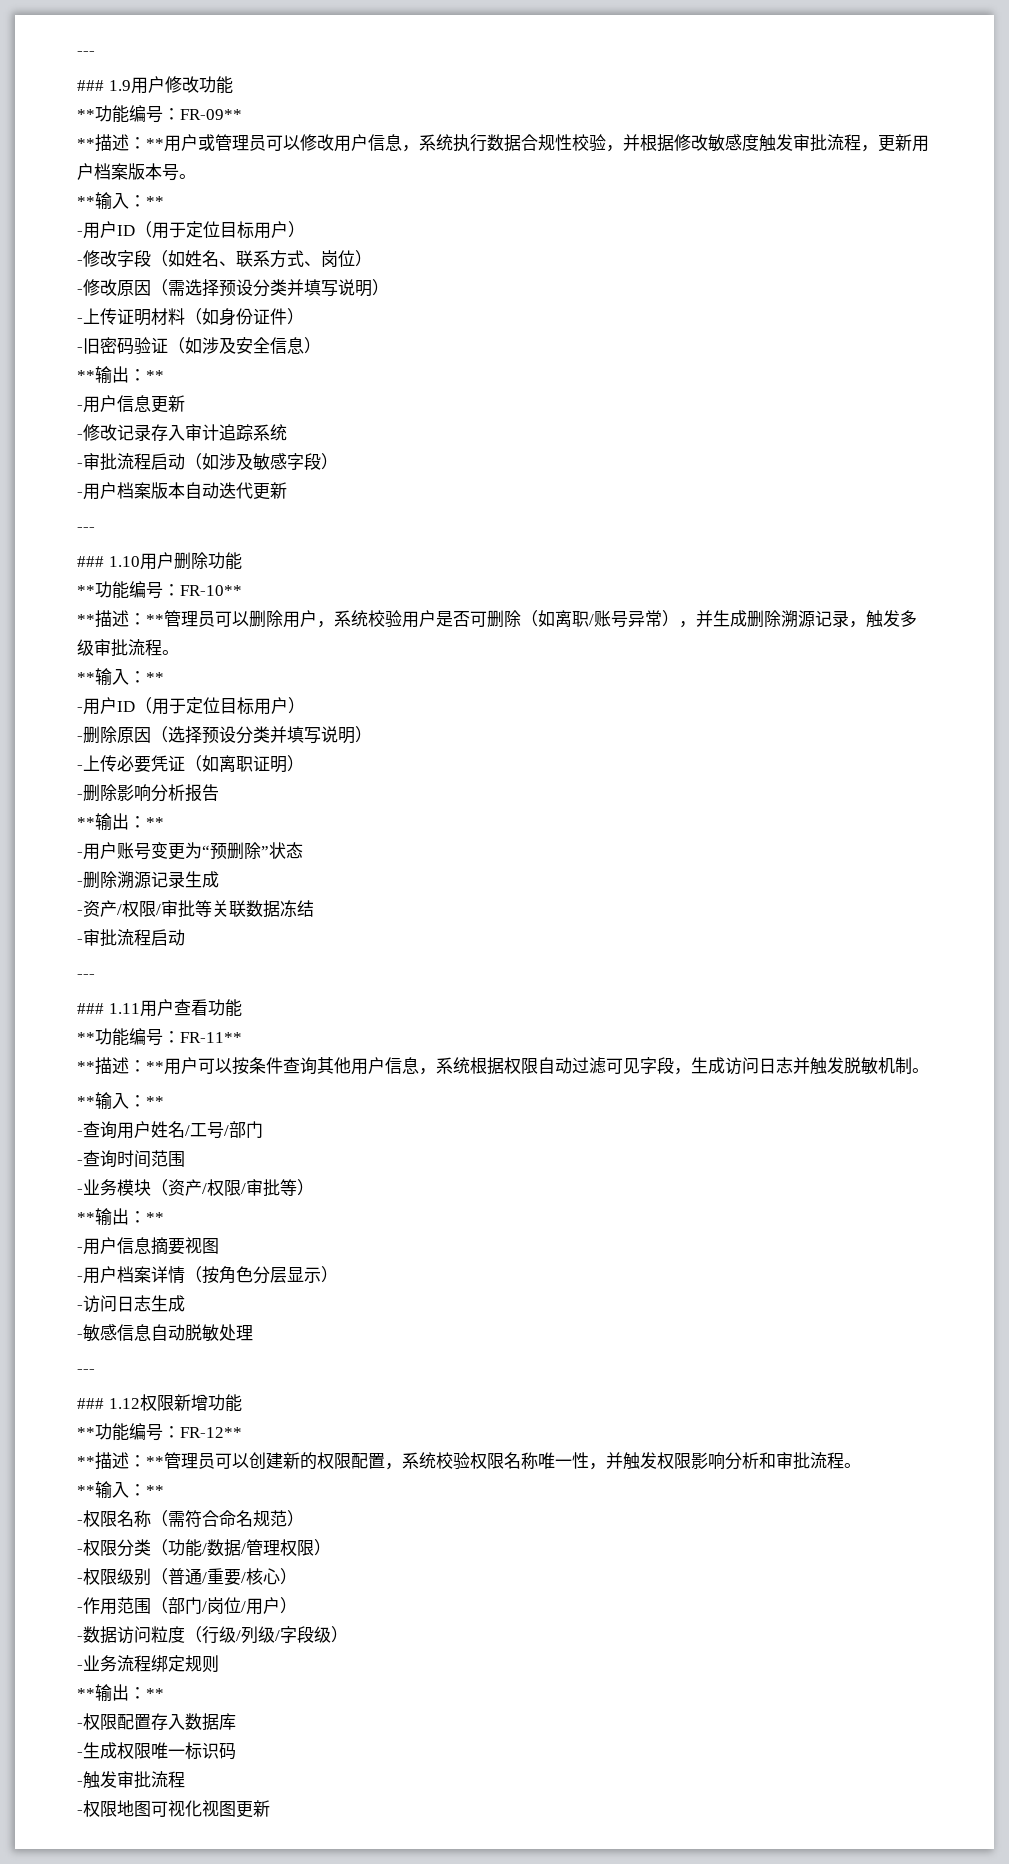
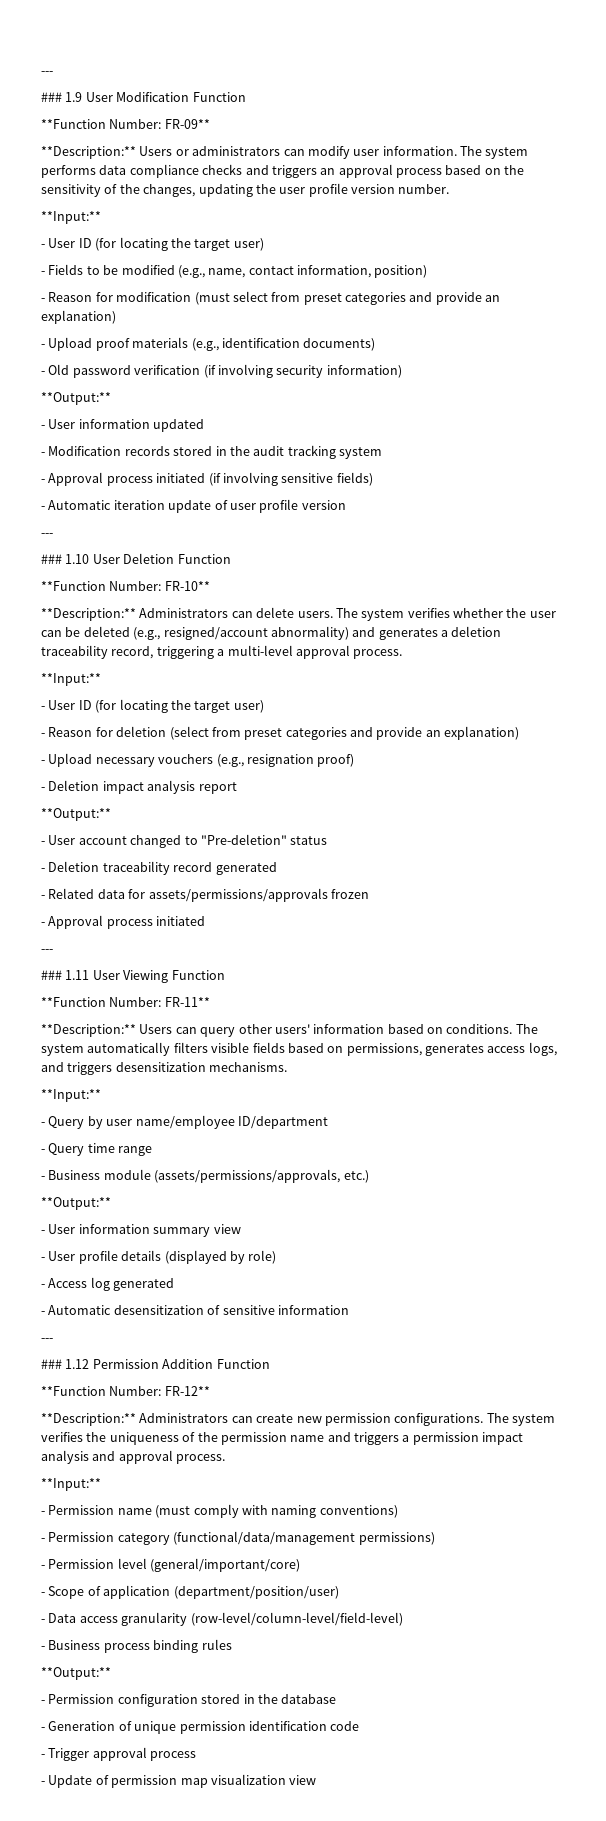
[130,76,233,94] [77,105,242,123] [77,134,929,152] [77,163,196,181] [77,192,164,210] [77,221,305,239] [77,250,372,268] [77,279,389,297] [77,308,304,326] [77,337,321,355] [77,366,164,384] [77,395,185,413] [77,424,287,441] [77,453,338,471] [77,482,287,500] [77,527,95,532] [77,552,242,570] [77,581,242,599] [77,610,917,628] [77,639,179,657] [77,668,164,686] [77,697,305,715] [77,726,372,744] [77,755,304,773] [77,784,219,802] [77,813,164,831] [77,842,303,860] [77,871,219,889] [77,900,314,918] [77,929,185,947] [77,974,95,979] [77,999,242,1017] [77,1028,242,1046] [77,1057,929,1075] [77,1092,164,1110] [77,1121,263,1139] [77,1150,185,1168] [77,1179,314,1197] [77,1208,164,1226] [77,1237,219,1255] [77,1266,338,1284] [77,1295,185,1313] [77,1324,253,1342] [77,1369,95,1374] [77,1394,242,1412] [77,1423,242,1441] [77,1452,861,1470] [77,1481,164,1499] [77,1510,304,1528] [77,1539,331,1557] [77,1568,297,1586] [77,1597,297,1615] [77,1626,348,1644] [77,1655,219,1673] [77,1684,164,1702] [77,1713,236,1731] [77,1742,236,1760] [77,1771,185,1789] [77,1800,270,1818] 用户修改功能 // **功能编号：FR-09** // **描述：**用户或管理员可以修改用户信息，系统执行数据合规性校验，并根据修改敏感度触发审批流程，更新用户档案版本号。 // **输入：** // -用户ID（用于定位目标用户） // -修改字段（如姓名、联系方式、岗位） // -修改原因（需选择预设分类并填写说明） // -上传证明材料（如身份证件） // -旧密码验证（如涉及安全信息） // **输出：** // -用户信息更新 // -修改记录存入审计追踪系统 // -审批流程启动（如涉及敏感字段） // -用户档案版本自动迭代更新 // --- // ### 1.10用户删除功能 // **功能编号：FR-10** // **描述：**管理员可以删除用户，系统校验用户是否可删除（如离职/账号异常），并生成删除溯源记录，触发多级审批流程。 // **输入：** // -用户ID（用于定位目标用户） // -删除原因（选择预设分类并填写说明） // -上传必要凭证（如离职证明） // -删除影响分析报告 // **输出：** // -用户账号变更为“预删除”状态 // -删除溯源记录生成 // -资产/权限/审批等关联数据冻结 // -审批流程启动 // --- // ### 1.11用户查看功能 // **功能编号：FR-11** // **描述：**用户可以按条件查询其他用户信息，系统根据权限自动过滤可见字段，生成访问日志并触发脱敏机制。 // **输入：** // -查询用户姓名/工号/部门 // -查询时间范围 // -业务模块（资产/权限/审批等） // **输出：** // -用户信息摘要视图 // -用户档案详情（按角色分层显示） // -访问日志生成 // -敏感信息自动脱敏处理 // --- // ### 1.12权限新增功能 // **功能编号：FR-12** // **描述：**管理员可以创建新的权限配置，系统校验权限名称唯一性，并触发权限影响分析和审批流程。 // **输入：** // -权限名称（需符合命名规范） // -权限分类（功能/数据/管理权限） // -权限级别（普通/重要/核心） // -作用范围（部门/岗位/用户） // -数据访问粒度（行级/列级/字段级） // -业务流程绑定规则 // **输出：** // -权限配置存入数据库 // -生成权限唯一标识码 // -触发审批流程 // -权限地图可视化视图更新 -> [85,92,246,102] [41,119,210,129] [41,146,529,159] [41,164,525,178] [41,183,450,197] [41,211,101,224] [41,237,264,251] [41,264,428,278] [41,291,501,305] [41,310,116,324] [41,337,376,351] [41,364,402,378] [41,392,111,405] [41,419,205,432] [41,445,382,459] [41,472,373,486] [41,499,346,513] [41,533,53,537] [41,553,231,564] [41,581,210,591] [41,607,556,621] [41,626,502,640] [41,645,403,659] [41,673,101,686] [41,699,264,713] [41,726,520,740] [41,753,355,767] [41,780,237,794] [41,808,111,821] [41,834,328,848] [41,861,277,875] [41,888,369,902] [41,915,206,929] [41,949,53,953] [41,970,225,983] [41,997,210,1007] [41,1024,538,1037] [41,1042,557,1056] [41,1062,288,1075] [41,1089,101,1102] [41,1115,328,1129] [41,1143,153,1156] [41,1169,369,1183] [41,1197,111,1210] [41,1224,241,1237] [41,1250,277,1264] [41,1277,175,1291] [41,1305,349,1315] [41,1338,53,1342] [41,1359,270,1369] [41,1386,210,1396] [41,1413,555,1426] [41,1432,524,1445] [41,1450,226,1464] [41,1478,101,1491] [41,1504,398,1518] [41,1531,435,1545] [41,1558,301,1572] [41,1585,339,1599] [41,1612,403,1626] [41,1639,232,1653] [41,1667,111,1680] [41,1694,337,1707] [41,1721,360,1734] [41,1747,197,1761] [41,1774,317,1788] User Modification Function // **Function Number: FR-09** // **Description:** Users or administrators can modify user information. The system performs data compliance checks and triggers an approval process based on the sensitivity of the changes, updating the user profile version number. // **Input:** // - User ID (for locating the target user) // - Fields to be modified (e.g., name, contact information, position) // - Reason for modification (must select from preset categories and provide an explanation) // - Upload proof materials (e.g., identification documents) // - Old password verification (if involving security information) // **Output:** // - User information updated // - Modification records stored in the audit tracking system // - Approval process initiated (if involving sensitive fields) // - Automatic iteration update of user profile version // --- // ### 1.10 User Deletion Function // **Function Number: FR-10** // **Description:** Administrators can delete users. The system verifies whether the user can be deleted (e.g., resigned/account abnormality) and generates a deletion traceability record, triggering a multi-level approval process. // **Input:** // - User ID (for locating the target user) // - Reason for deletion (select from preset categories and provide an explanation) // - Upload necessary vouchers (e.g., resignation proof) // - Deletion impact analysis report // **Output:** // - User account changed to "Pre-deletion" status // - Deletion traceability record generated // - Related data for assets/permissions/approvals frozen // - Approval process initiated // --- // ### 1.11 User Viewing Function // **Function Number: FR-11** // **Description:** Users can query other users' information based on conditions. The system automatically filters visible fields based on permissions, generates access logs, and triggers desensitization mechanisms. // **Input:** // - Query by user name/employee ID/department // - Query time range // - Business module (assets/permissions/approvals, etc.) // **Output:** // - User information summary view // - User profile details (displayed by role) // - Access log generated // - Automatic desensitization of sensitive information // --- // ### 1.12 Permission Addition Function // **Function Number: FR-12** // **Description:** Administrators can create new permission configurations. The system verifies the uniqueness of the permission name and triggers a permission impact analysis and approval process. // **Input:** // - Permission name (must comply with naming conventions) // - Permission category (functional/data/management permissions) // - Permission level (general/important/core) // - Scope of application (department/position/user) // - Data access granularity (row-level/column-level/field-level) // - Business process binding rules // **Output:** // - Permission configuration stored in the database // - Generation of unique permission identification code // - Trigger approval process // - Update of permission map visualization view

